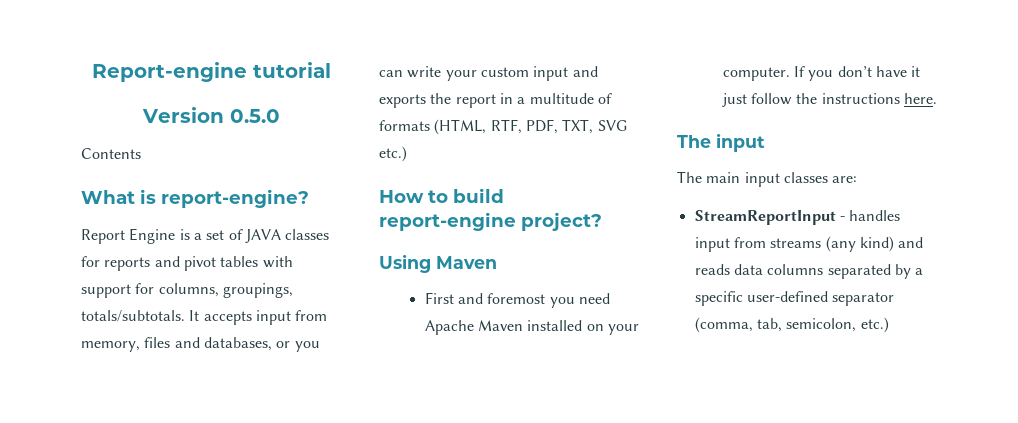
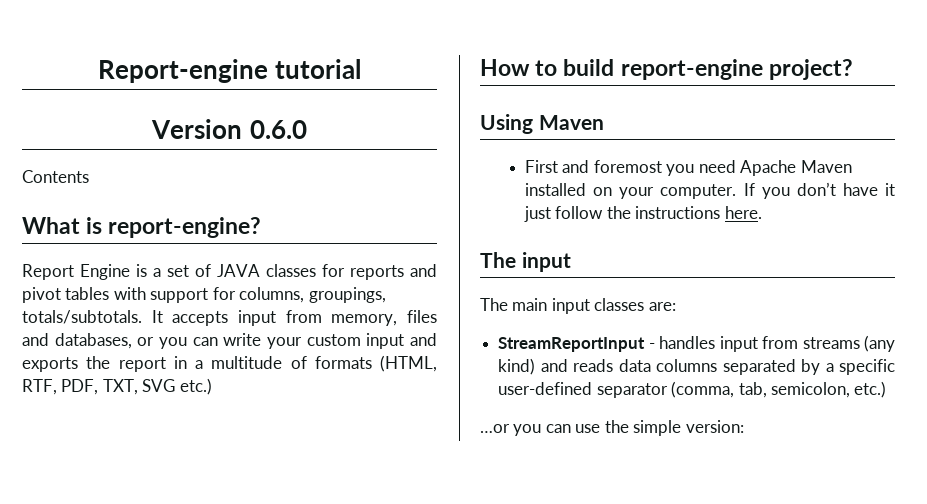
[229,109,280,123] 0.5.0 -> [249,120,307,139] 0.6.0
(889, 325) none -> [480,420,744,436] // …or you can use the simple version:

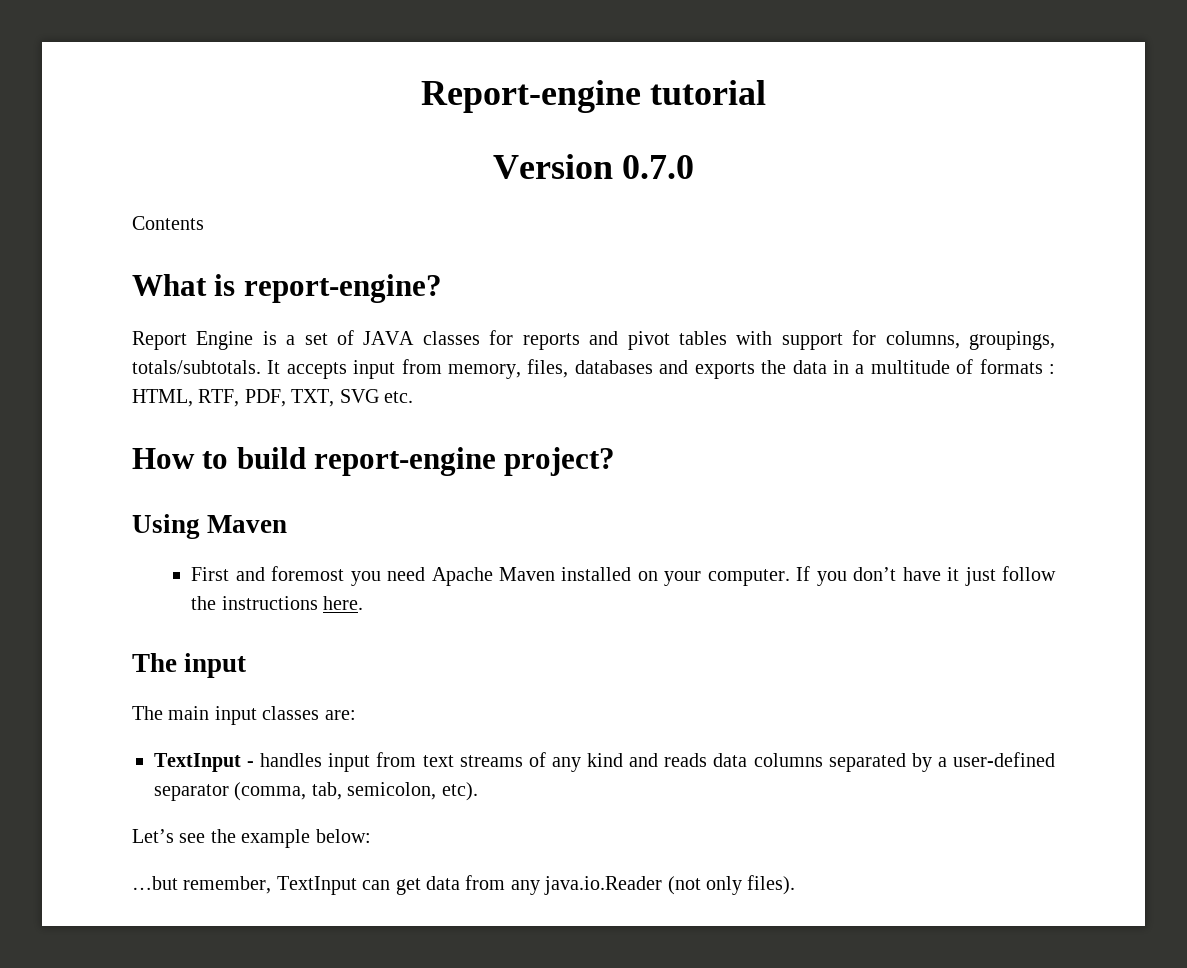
[249,120,307,139] 0.6.0 -> [622,155,695,179] 0.7.0
[407,310,437,323] [22,333,405,349] files and databases, or you can write your custom input -> [527,359,653,378] files, databases
[118,357,166,372] report -> [792,360,827,374] data
[380,355,437,372] (HTML, -> [1048,364,1055,374] [132,389,193,407] : HTML,
[179,378,212,395] etc.) -> [384,391,413,403] etc.
[498,337,646,352] StreamReportInput -> [154,753,241,772] TextInput
[802,335,895,352] [498,358,536,375] streams (any kind) -> [422,752,624,772] text streams of any kind
[839,359,895,375] specific -> (947, 762) none
[854,381,887,398] [480,420,744,436] etc.) // …or you can use the simple version: -> [441,782,478,801] [132,829,371,848] [132,875,796,895] etc). // Let’s see the example below: // …but remember, TextInput can get data from any java.io.Reader (not only files).

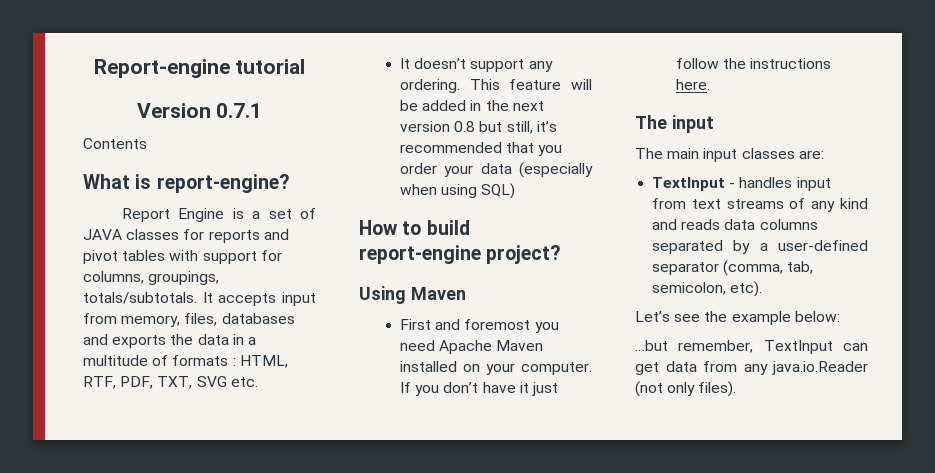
[622,155,695,179] 0.7.0 -> [216,103,263,118] 0.7.1
(413, 397) none -> [399,58,553,72] [399,79,592,93] [399,100,544,111] [399,121,557,134] [399,142,563,156] [399,162,593,178] [399,183,516,199] // It doesn’t support any ordering. This feature will be added in the next version 0.8 but still, it’s recommended that you order your data (especially when using SQL)

